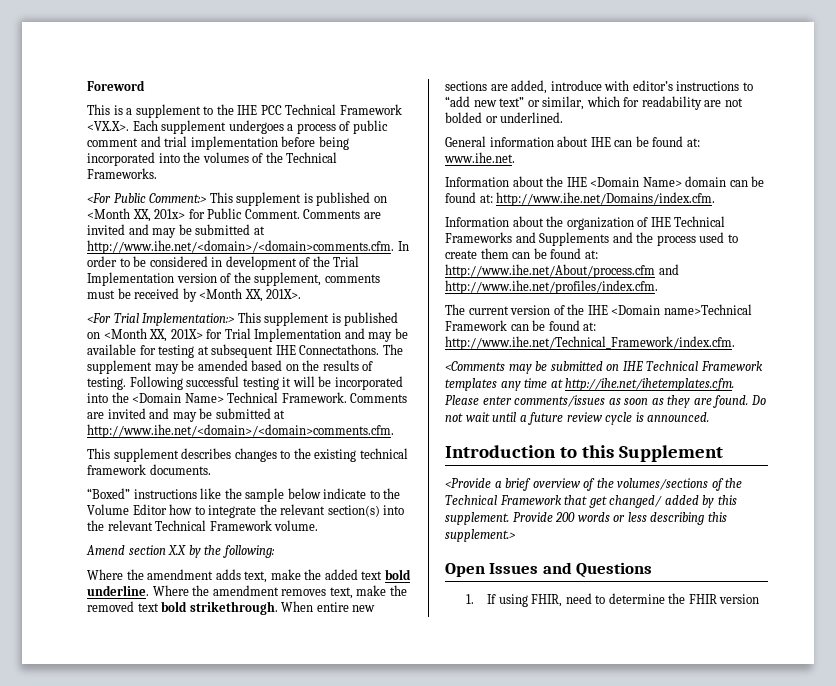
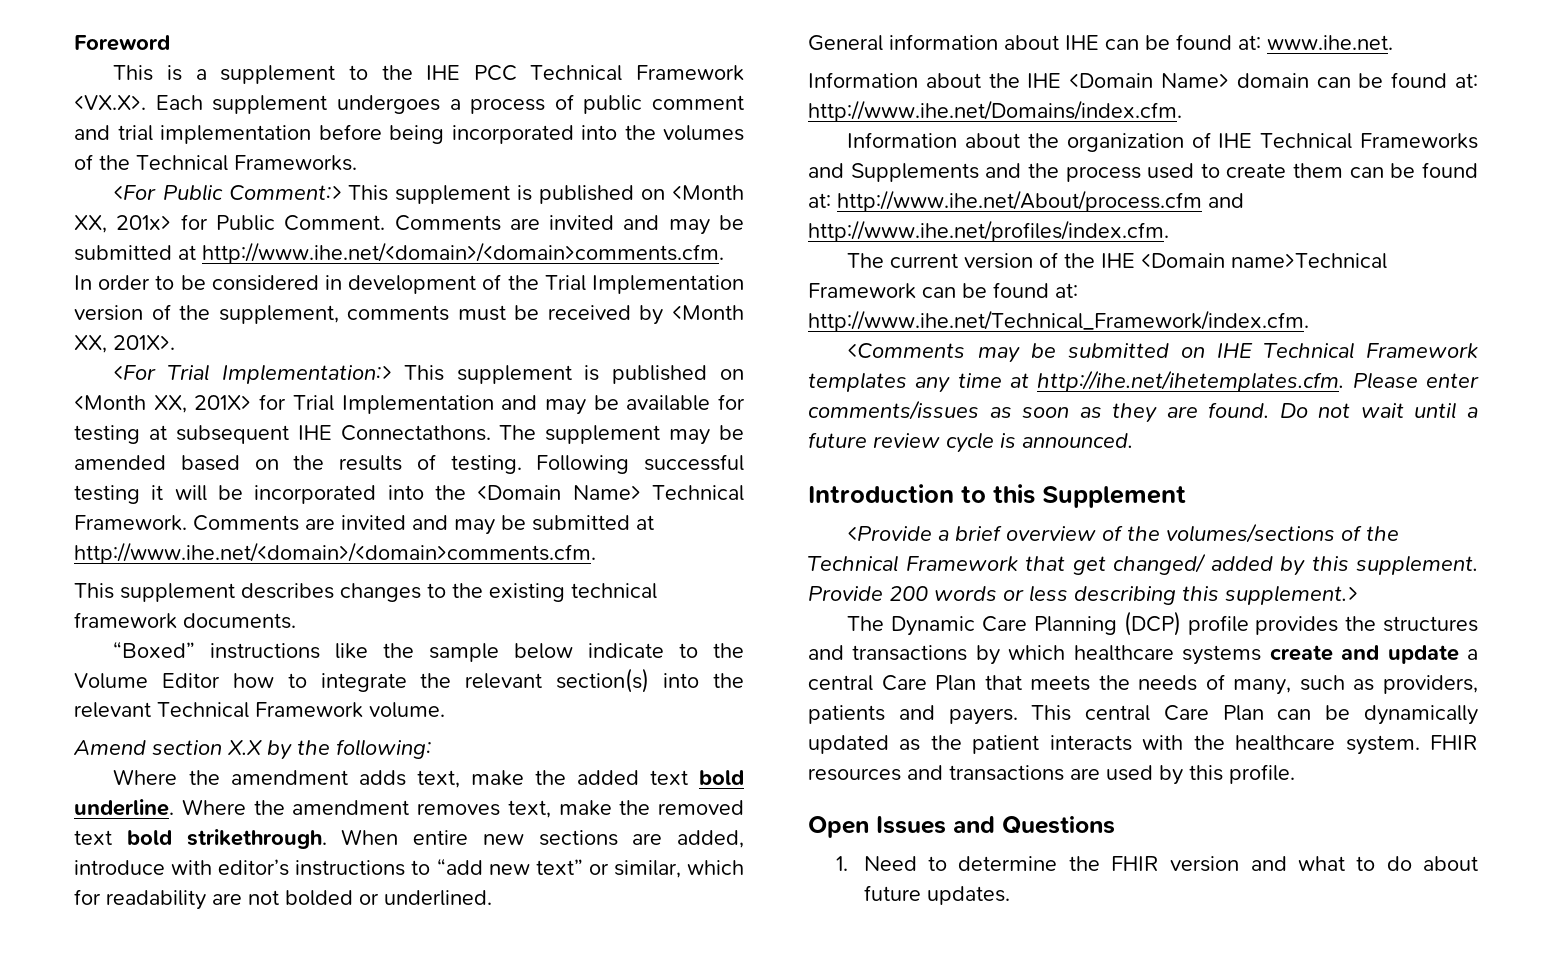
(516, 535) none -> [847,611,1478,636] [808,645,1478,665] [808,674,1478,695] [808,705,1478,725] [808,735,1478,755] [808,764,1295,785] // The Dynamic Care Planning (DCP) profile provides the structures and transactions by which healthcare systems create and update a central Care Plan that meets the needs of many, such as providers, patients and payers. This central Care Plan can be dynamically updated as the patient interacts with the healthcare system. FHIR resources and transactions are used by this profile.
[487,593,592,607] If using FHIR, need -> [863,856,917,871] Need
(760, 599) none -> [1250,856,1478,871] [863,885,1010,905] and what to do about future updates.

